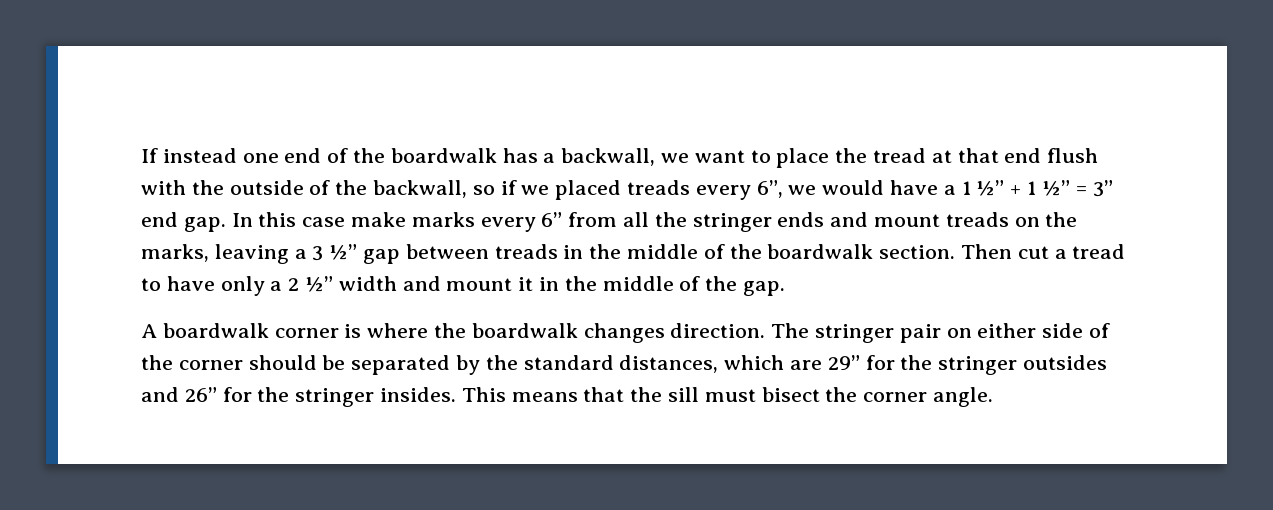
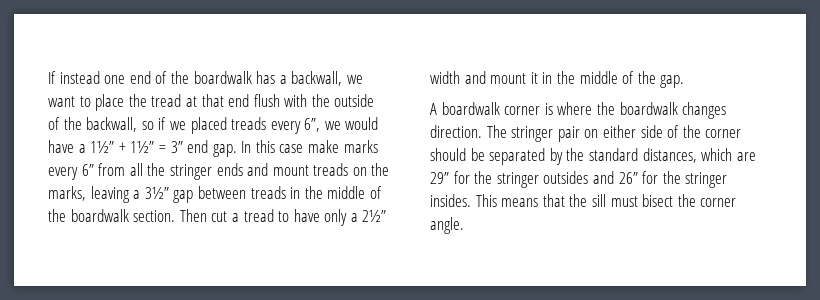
[961,180,1070,196] 1 ½” + 1 ½” -> [90,141,155,153] 1½” + 1½”
[312,244,358,261] 3 ½” -> [144,187,169,199] 3½”
[288,276,334,292] 2 ½” -> [362,210,387,222] 2½”

